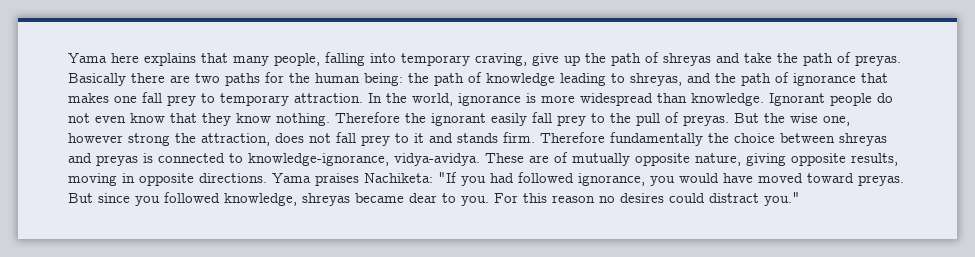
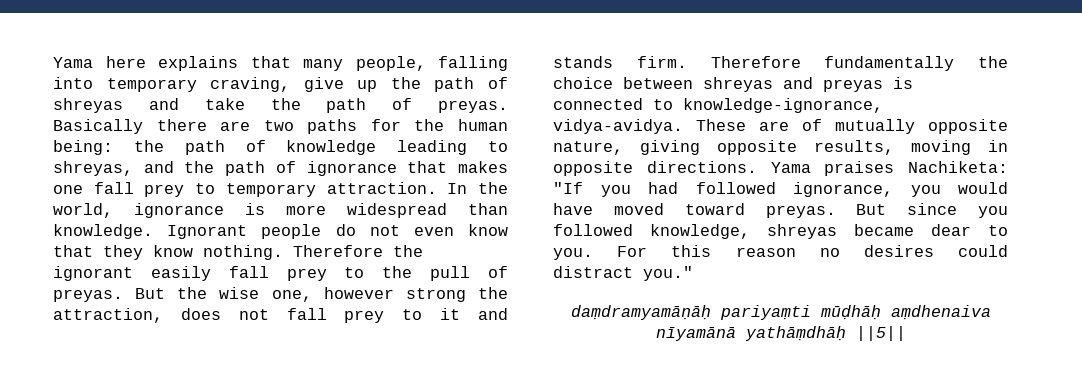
(800, 199) none -> [570,305,991,320] [655,326,906,341] // daṃdramyamāṇāḥ pariyaṃti mūḍhāḥ aṃdhenaiva nīyamānā yathāṃdhāḥ ||5||

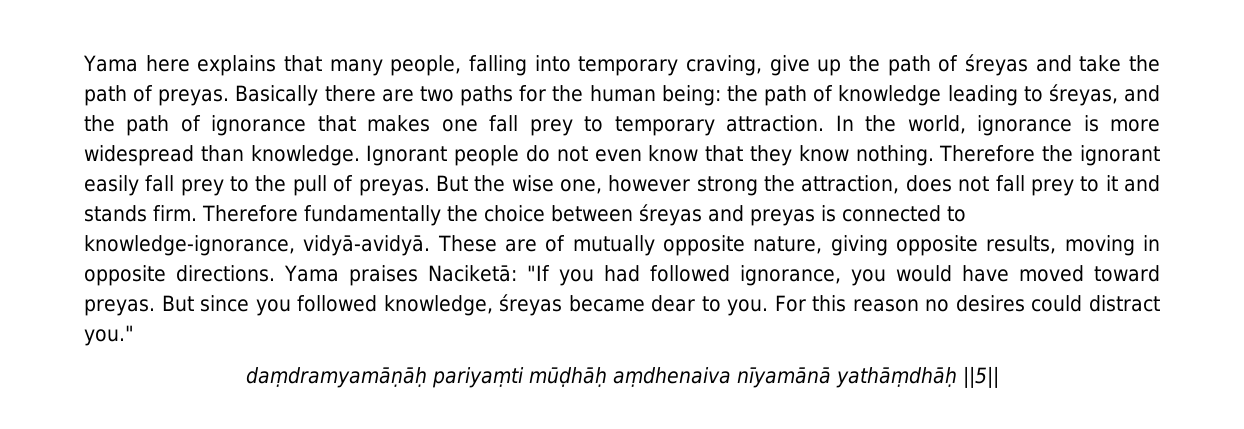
[53,98,123,113] shreyas -> [965,54,1029,76] śreyas
[53,161,133,176] shreyas, -> [1048,84,1118,106] śreyas,
[703,77,773,92] shreyas -> [639,204,702,226] śreyas
[553,119,683,134] vidya-avidya. -> [303,235,431,256] vidyā-avidyā.
[908,161,1008,173] Nachiketa: -> [427,265,517,282] Naciketā:
[767,224,837,239] shreyas -> [499,294,563,316] śreyas

